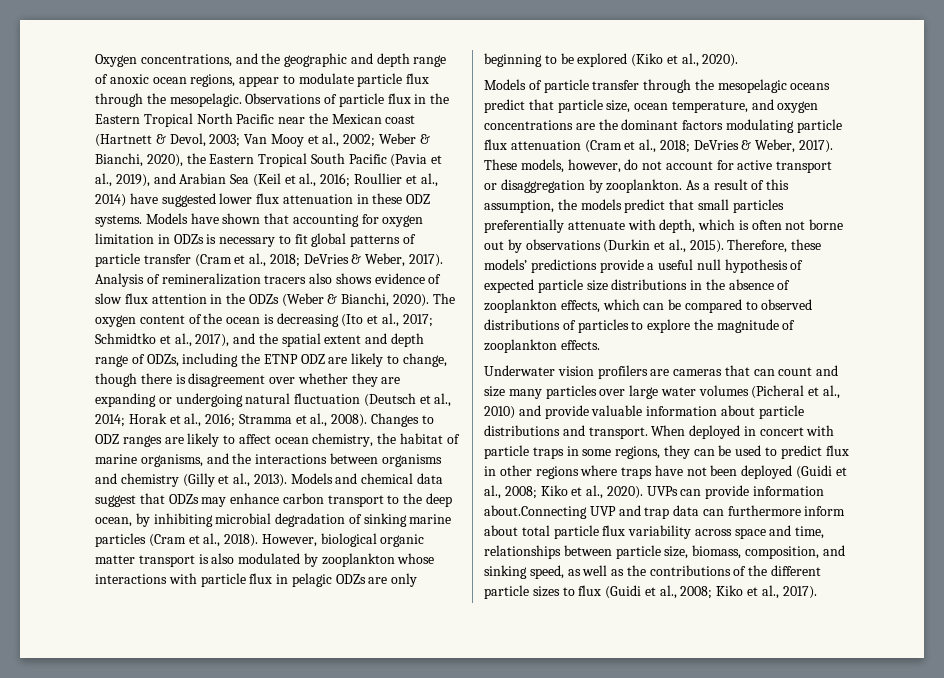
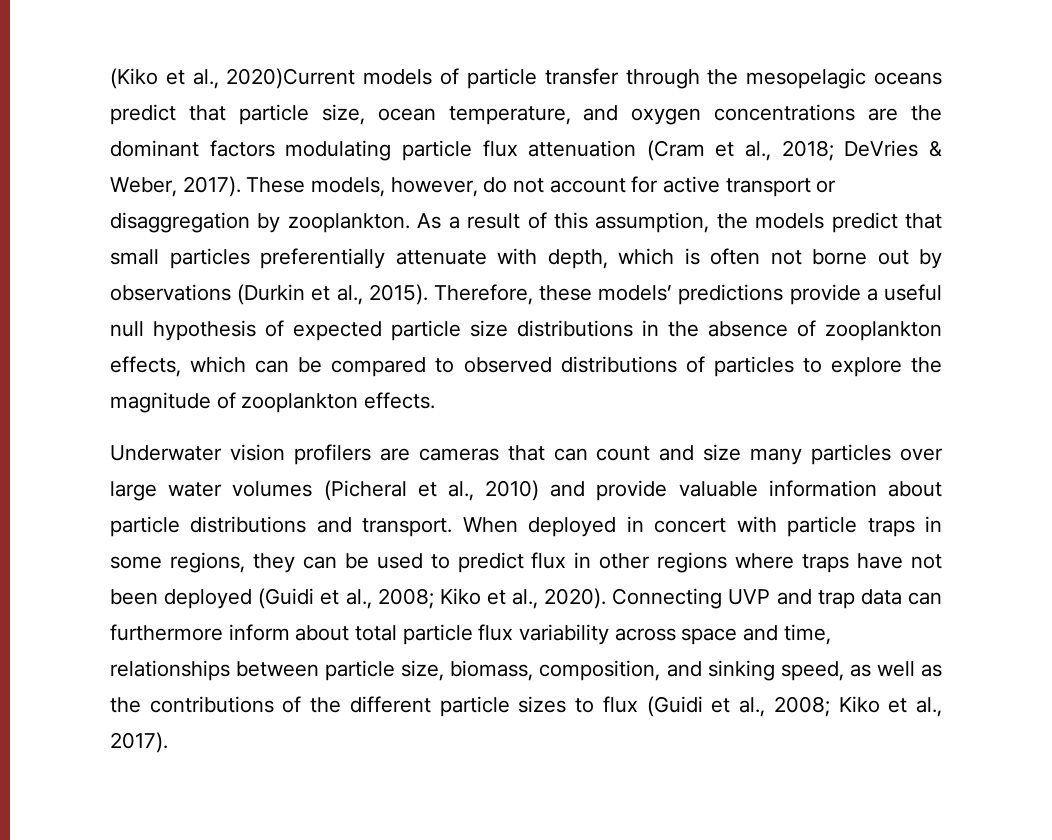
[95,53,447,67] [95,73,430,87] [95,93,450,107] [95,113,416,127] [95,133,430,147] [95,153,443,167] [95,173,438,187] [95,193,431,207] [95,213,424,227] [95,233,417,247] [95,253,444,267] [95,273,442,287] [95,293,455,307] [95,313,433,327] [95,333,425,347] [95,353,447,367] [95,373,401,387] [95,393,452,407] [95,413,434,427] [95,433,460,447] [95,453,442,467] [95,473,444,487] [95,493,453,507] [95,513,452,527] [95,533,425,547] [95,553,435,567] [95,573,418,587] [484,53,628,67] Oxygen concentrations, and the geographic and depth range of anoxic ocean regions, appear to modulate particle flux through the mesopelagic. Observations of particle flux in the Eastern Tropical North Pacific near the Mexican coast (Hartnett & Devol, 2003; Van Mooy et al., 2002; Weber & Bianchi, 2020), the Eastern Tropical South Pacific (Pavia et al., 2019), and Arabian Sea (Keil et al., 2016; Roullier et al., 2014) have suggested lower flux attenuation in these ODZ systems. Models have shown that accounting for oxygen limitation in ODZs is necessary to fit global patterns of particle transfer (Cram et al., 2018; DeVries & Weber, 2017). Analysis of remineralization tracers also shows evidence of slow flux attention in the ODZs (Weber & Bianchi, 2020). The oxygen content of the ocean is decreasing (Ito et al., 2017; Schmidtko et al., 2017), and the spatial extent and depth range of ODZs, including the ETNP ODZ are likely to change, though there is disagreement over whether they are expanding or undergoing natural fluctuation (Deutsch et al., 2014; Horak et al., 2016; Stramma et al., 2008). Changes to ODZ ranges are likely to affect ocean chemistry, the habitat of marine organisms, and the interactions between organisms and chemistry (Gilly et al., 2013). Models and chemical data suggest that ODZs may enhance carbon transport to the deep ocean, by inhibiting microbial degradation of sinking marine particles (Cram et al., 2018). However, biological organic matter transport is also modulated by zooplankton whose interactions with particle flux in pelagic ODZs are only beginning to be explored -> (110, 78) none
[702,54,739,67] [484,79,526,90] 2020). // Models -> [226,68,433,89] 2020)Current models
[646,485,825,499] [484,505,587,519] UVPs can provide information about.Connecting -> [612,588,723,609] Connecting

